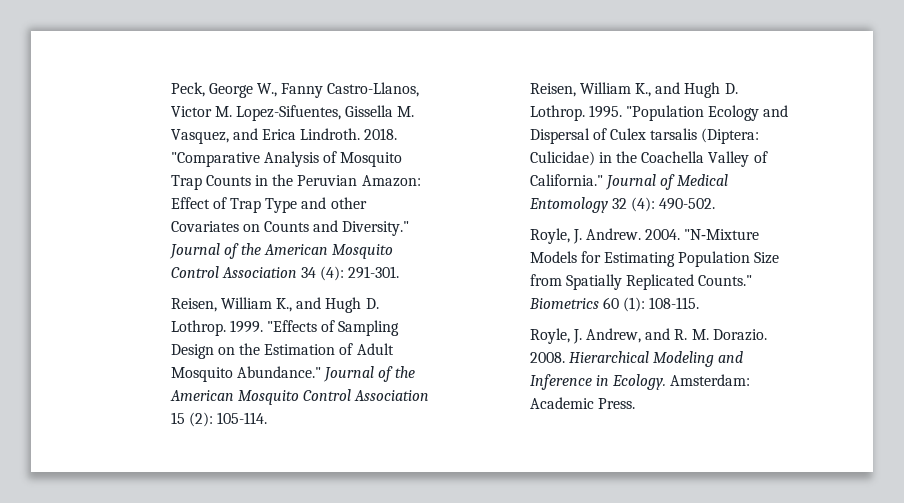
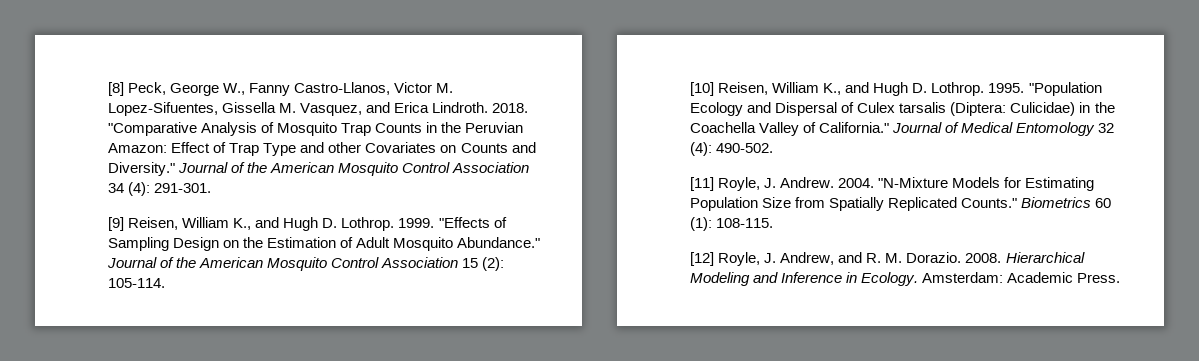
(170, 89) none -> [108,82,125,96] [8]
(400, 272) none -> [108,217,125,231] [9]
(268, 418) none -> [690,82,715,96] [10]
(716, 204) none -> [690,177,715,191] [11]
(700, 303) none -> [690,252,715,266] [12]

